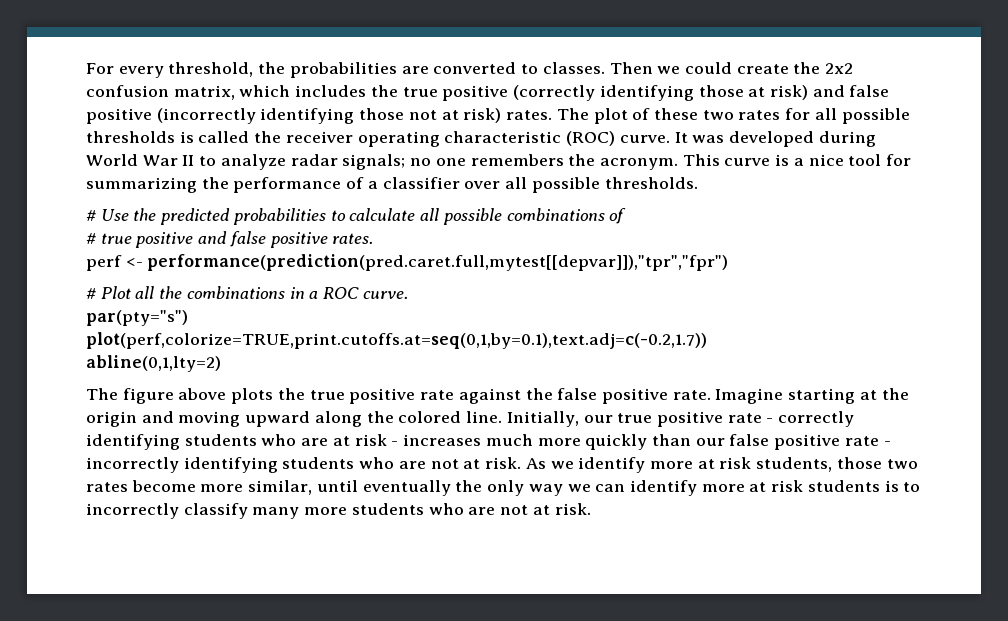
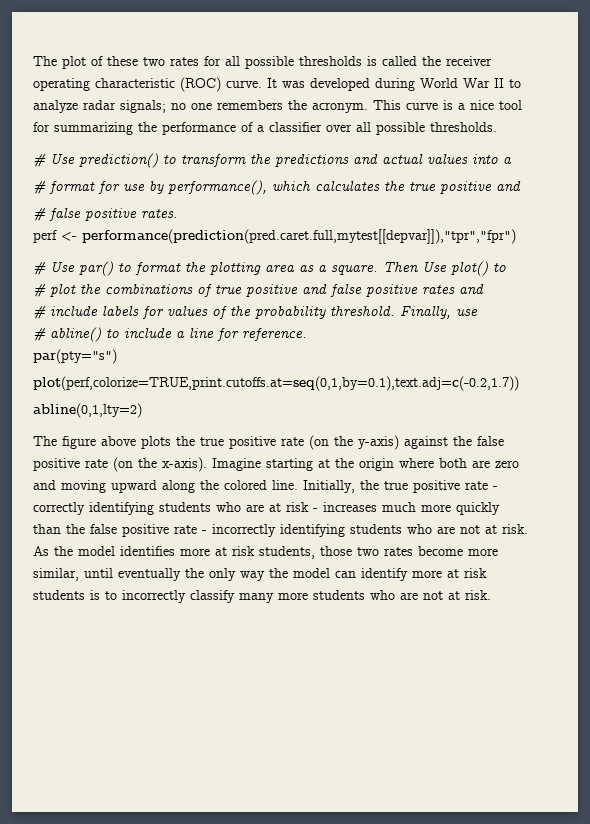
[86,62,854,78] [86,85,890,101] [86,108,553,124] For every threshold, the probabilities are converted to classes. Then we could create the 2x2 confusion matrix, which includes the true positive (correctly identifying those at risk) and false positive (incorrectly identifying those not at risk) rates. -> (33, 61) none
[133,208,627,225] [86,231,228,248] the predicted probabilities to calculate all possible combinations of // # true positive and -> [79,153,512,168] [33,180,521,195] [33,208,46,221] prediction() to transform the predictions and actual values into a // # format for use by performance(), which calculates the true positive and // #
[100,286,408,299] Plot all the combinations in a ROC curve. -> [50,261,506,276] [33,284,484,297] [33,306,478,319] [33,327,307,342] Use par() to format the plotting area as a square. Then Use plot() to // # plot the combinations of true positive and false positive rates and // # include labels for values of the probability threshold. Finally, use // # abline() to include a line for reference.
(455, 395) none -> [309,435,399,450] (on the y-axis)
[672,390,711,400] rate. -> [85,457,207,472] rate (on the x-axis).
(137, 419) none -> [399,458,519,468] where both are zero
[583,415,613,423] our -> [360,480,379,490] the
[695,438,725,446] our -> [66,524,85,534] the
[550,457,646,473] we identify -> [54,546,175,556] the model identifies
[567,484,591,492] we -> [269,568,330,578] the model

